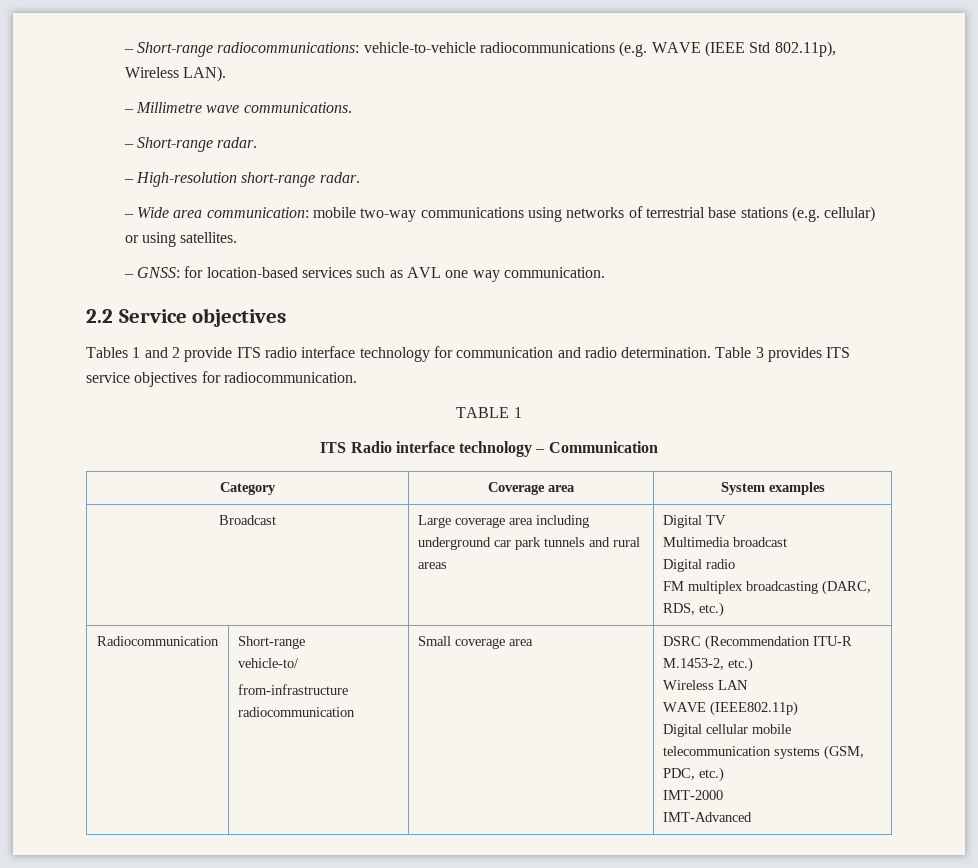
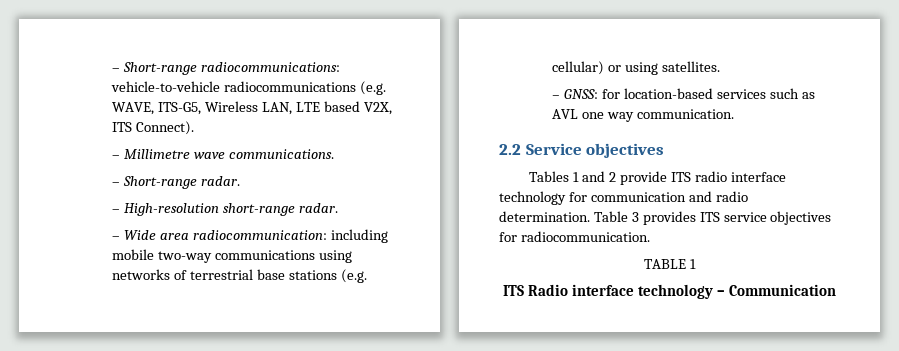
[651,41,836,57] [124,66,227,82] WAVE (IEEE Std 802.11p), Wireless LAN). -> [112,101,392,115] [112,121,195,135] WAVE, ITS-G5, Wireless LAN, LTE based V2X, ITS Connect).
[206,207,309,218] communication: -> [192,229,388,243] radiocommunication: including
[220,482,276,495] [488,482,575,495] [720,482,825,495] [219,515,276,525] [418,515,590,528] [418,537,641,550] [418,562,448,569] [663,515,727,528] [663,537,788,547] [663,559,736,572] [663,580,872,595] [663,602,725,617] [97,636,219,646] [238,636,306,649] [238,658,300,668] [238,684,349,695] [238,707,356,717] [418,636,534,649] [663,635,853,650] [663,657,754,672] [663,680,749,690] [663,701,799,716] [663,724,792,737] [663,745,865,760] [663,767,725,782] [663,790,724,800] [663,812,753,822] // Category | Coverage area | System examples // Broadcast | Large coverage area including underground car park tunnels and rural areas | Digital TV // Multimedia broadcast // Digital radio // FM multiplex broadcasting (DARC, RDS, etc.) // Radiocommunication | Short-range // vehicle-to/ // from-infrastructure radiocommunication | Small coverage area | DSRC (Recommendation ITU-R M.1453-2, etc.) // Wireless LAN // WAVE (IEEE802.11p) // Digital cellular mobile telecommunication systems (GSM, PDC, etc.) // IMT-2000 // IMT-Advanced -> (836, 290) none

